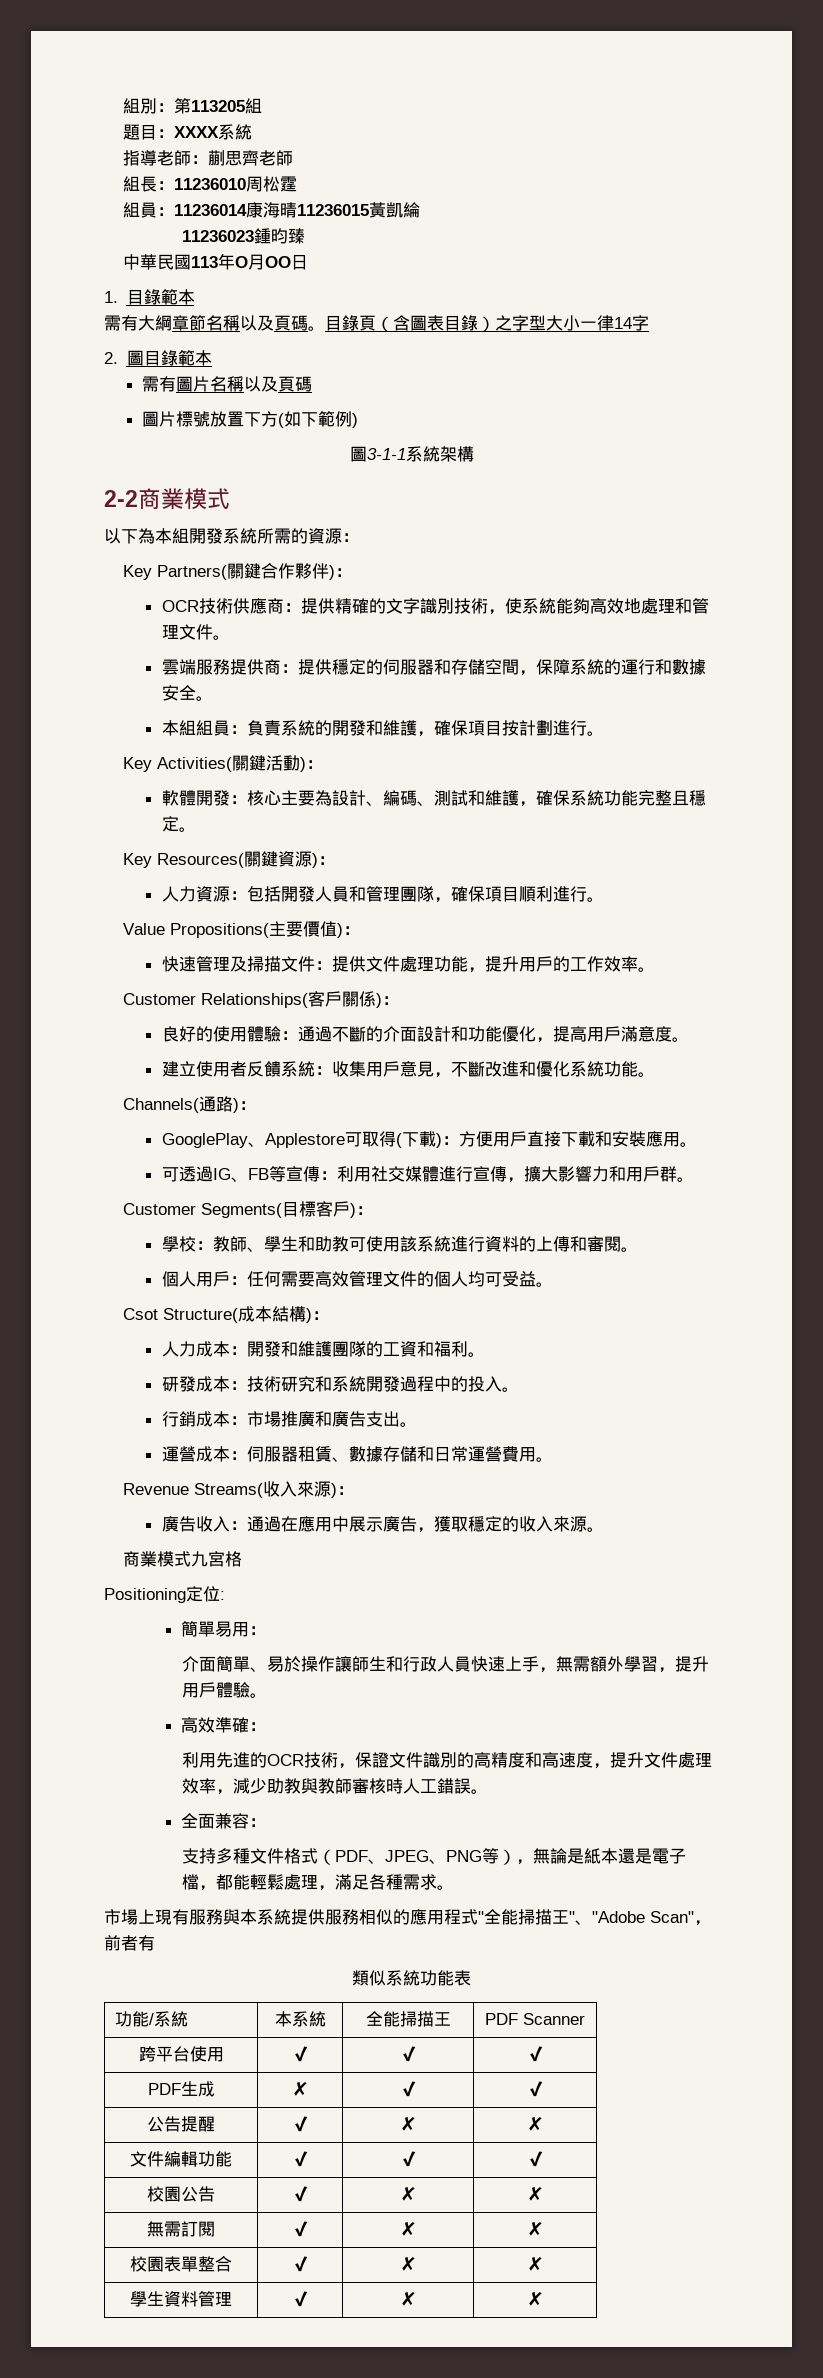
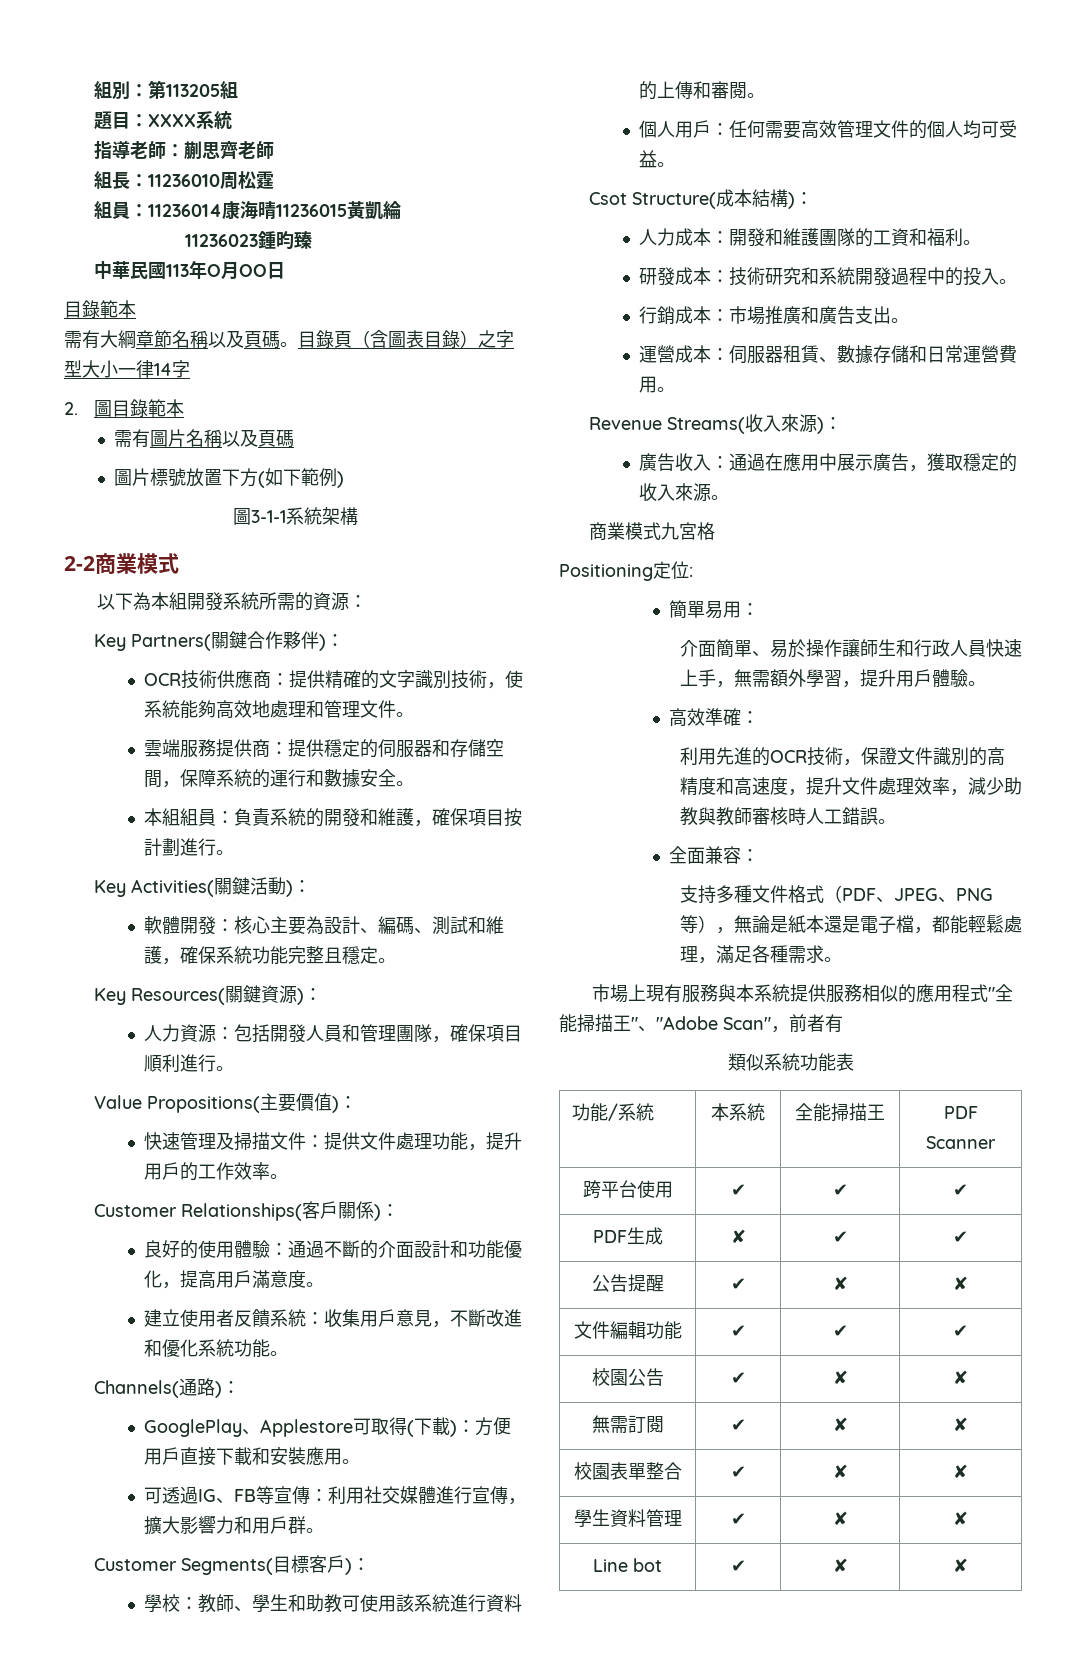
[104,291,118,303] 1. -> (286, 270) none
(544, 2298) none -> [593,1558,662,1572] [730,1560,746,1572] [832,1558,848,1572] [953,1558,968,1572] // Line bot | ✔ | ✘ | ✘

